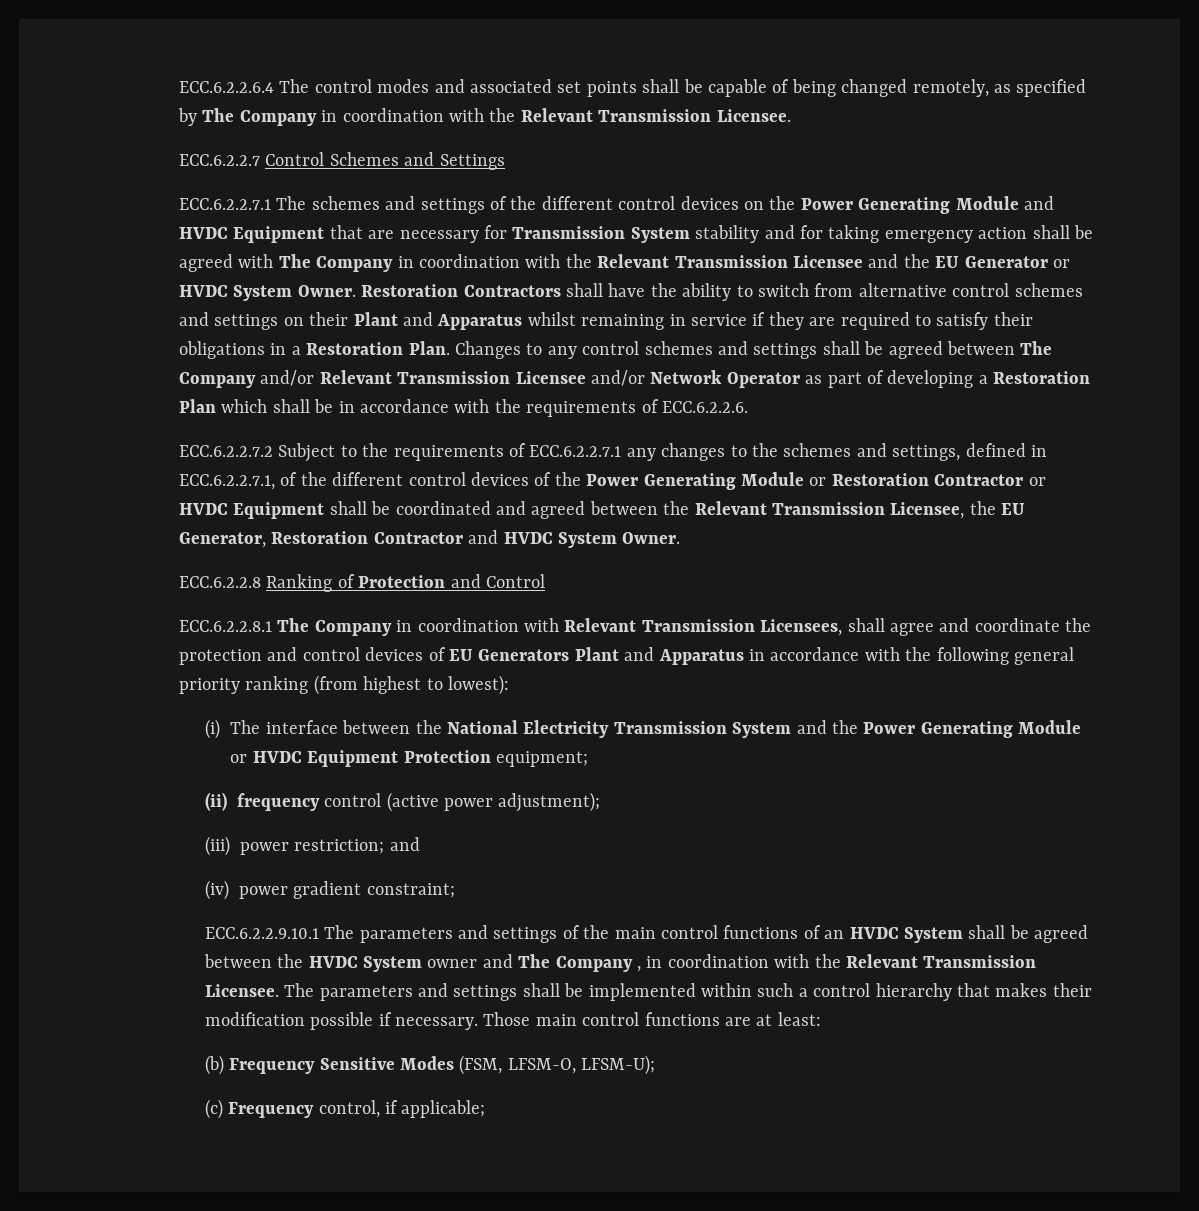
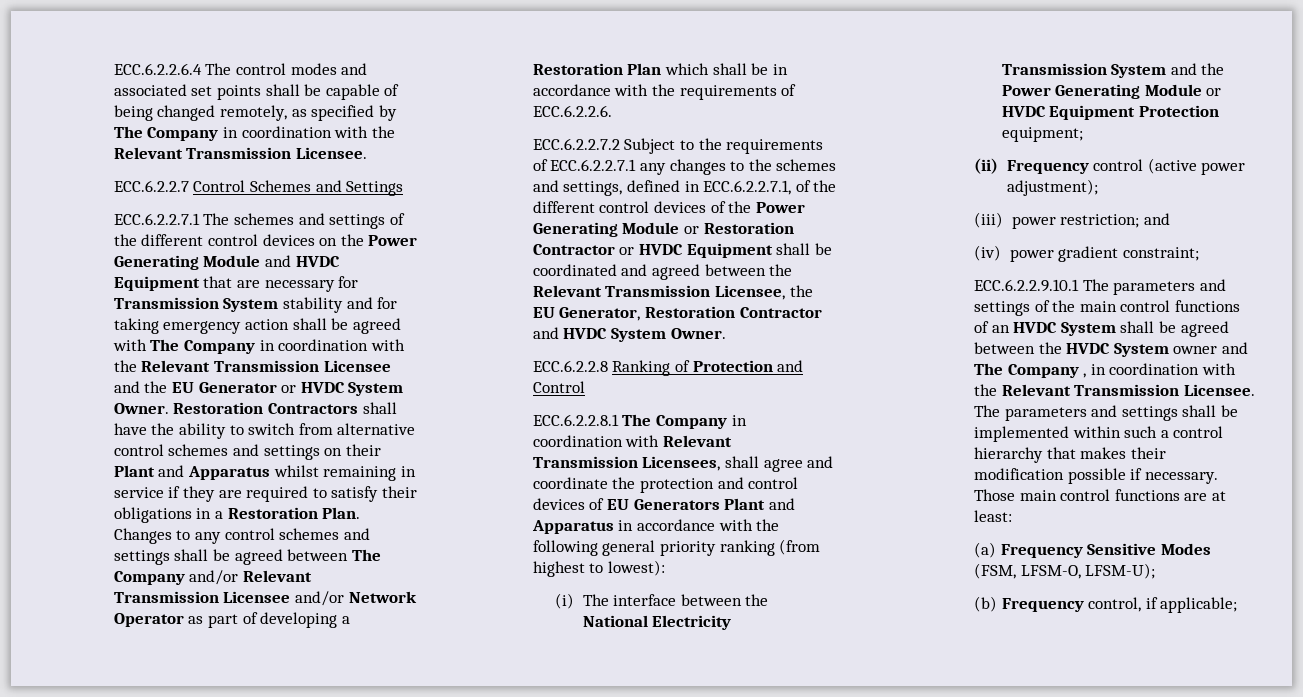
[236,793,320,811] frequency -> [1006,160,1089,174] Frequency
[204,1055,224,1075] (b) -> [974,542,997,558] (a)
[204,1099,223,1119] (c) -> [974,596,998,612] (b)

